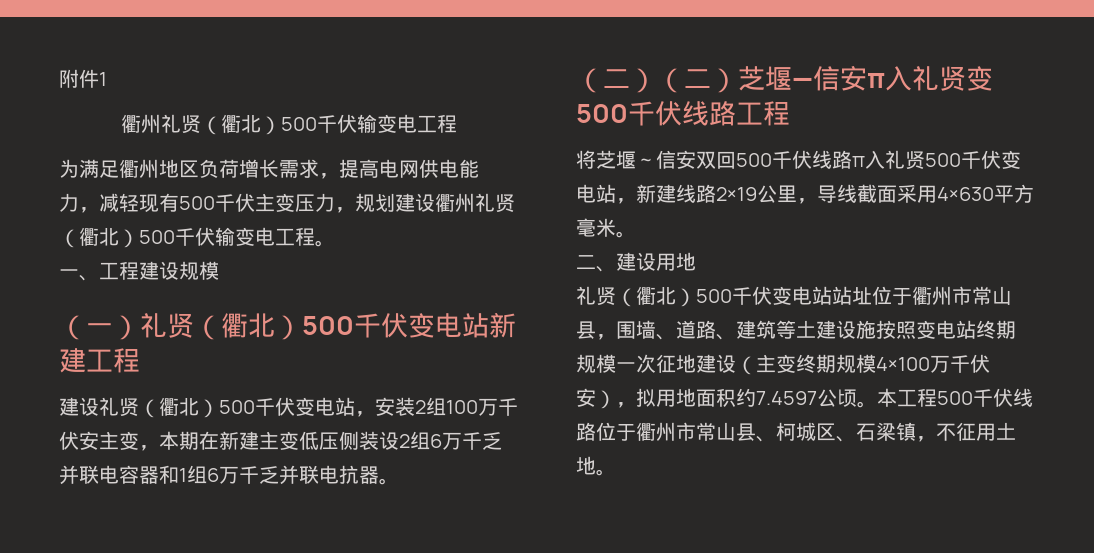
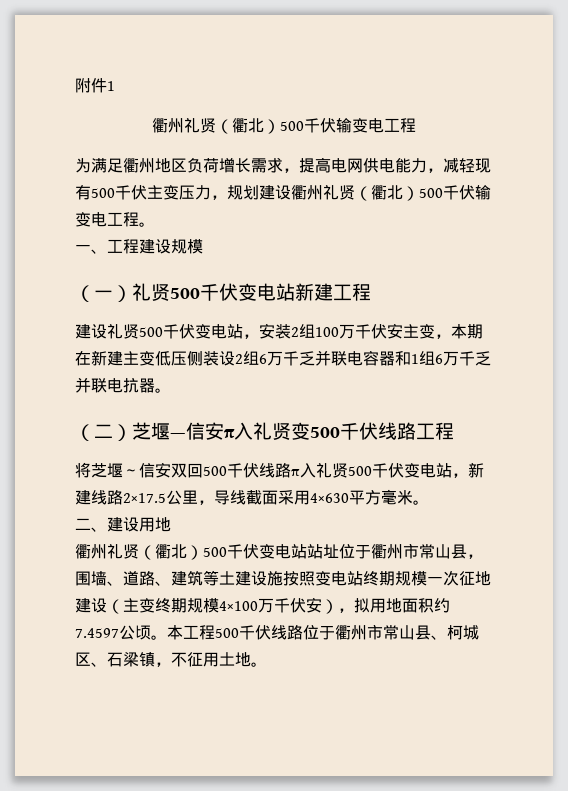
[194,313,302,340] （衢北） -> (170, 292) none
[139,397,219,418] （衢北） -> (139, 331) none
[657,68,738,93] （二） -> (132, 432) none
[716,187,757,201] 2×19 -> [123,493,166,503] 2×17.5
(696, 261) none -> [75,544,107,559] 衢州

